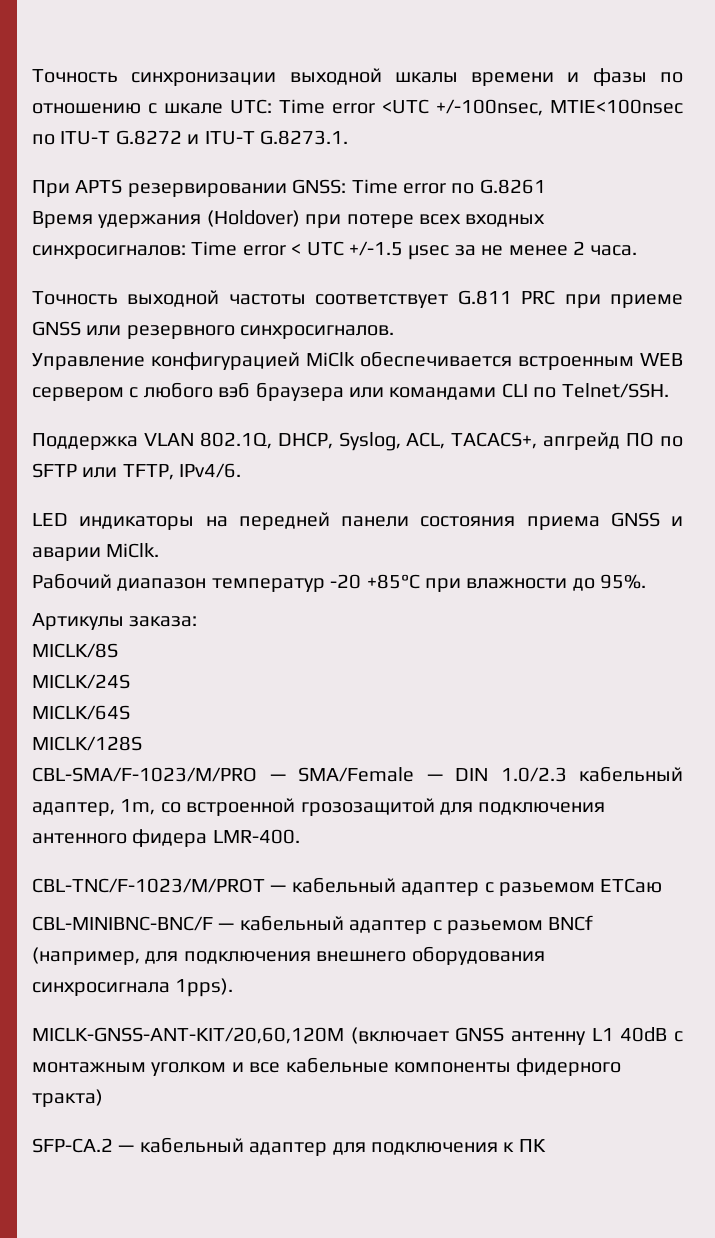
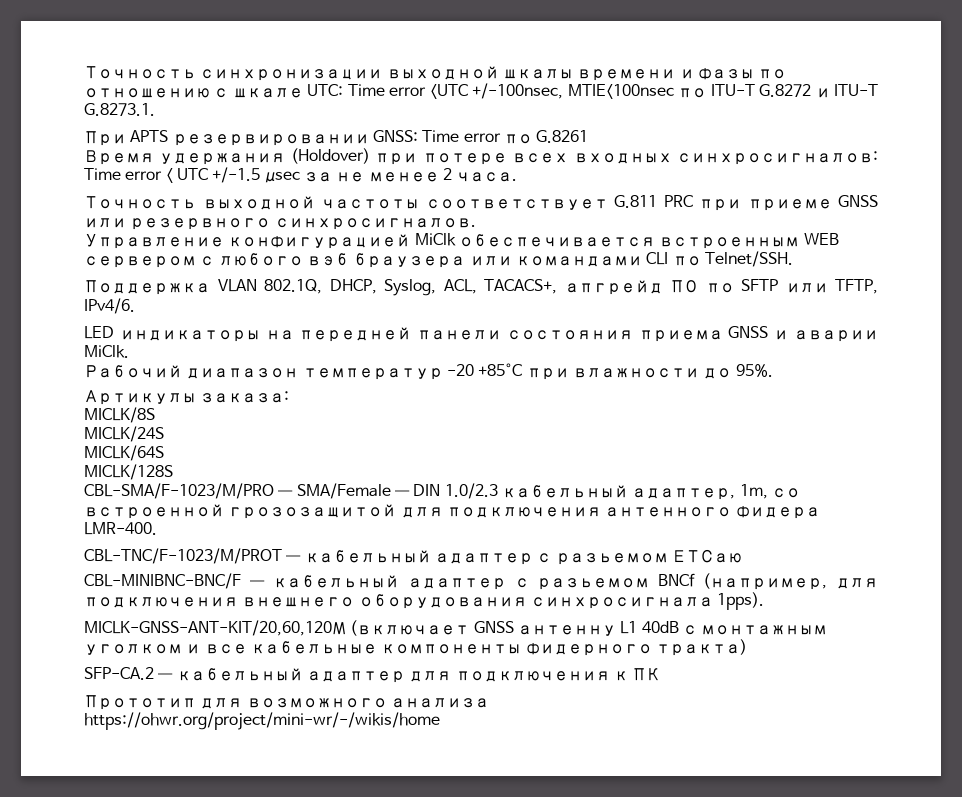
(546, 1145) none -> [84,695,489,710] [84,712,440,730] // Прототип для возможного анализа // https://ohwr.org/project/mini-wr/-/wikis/home

